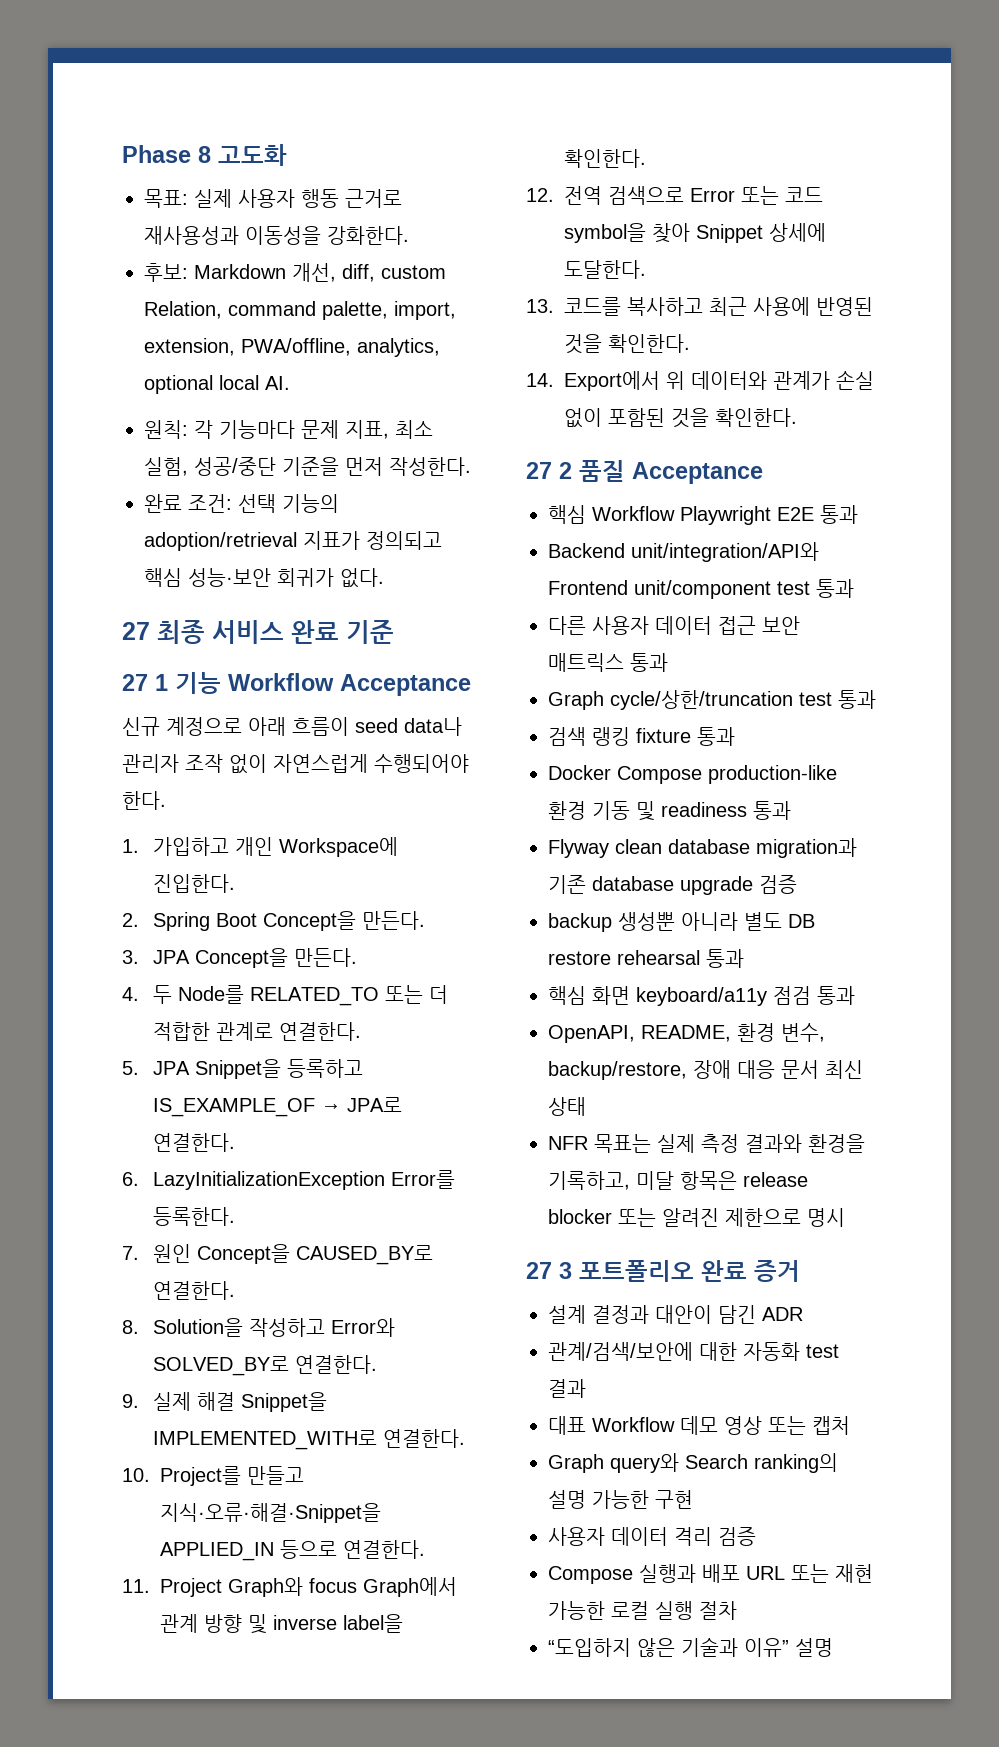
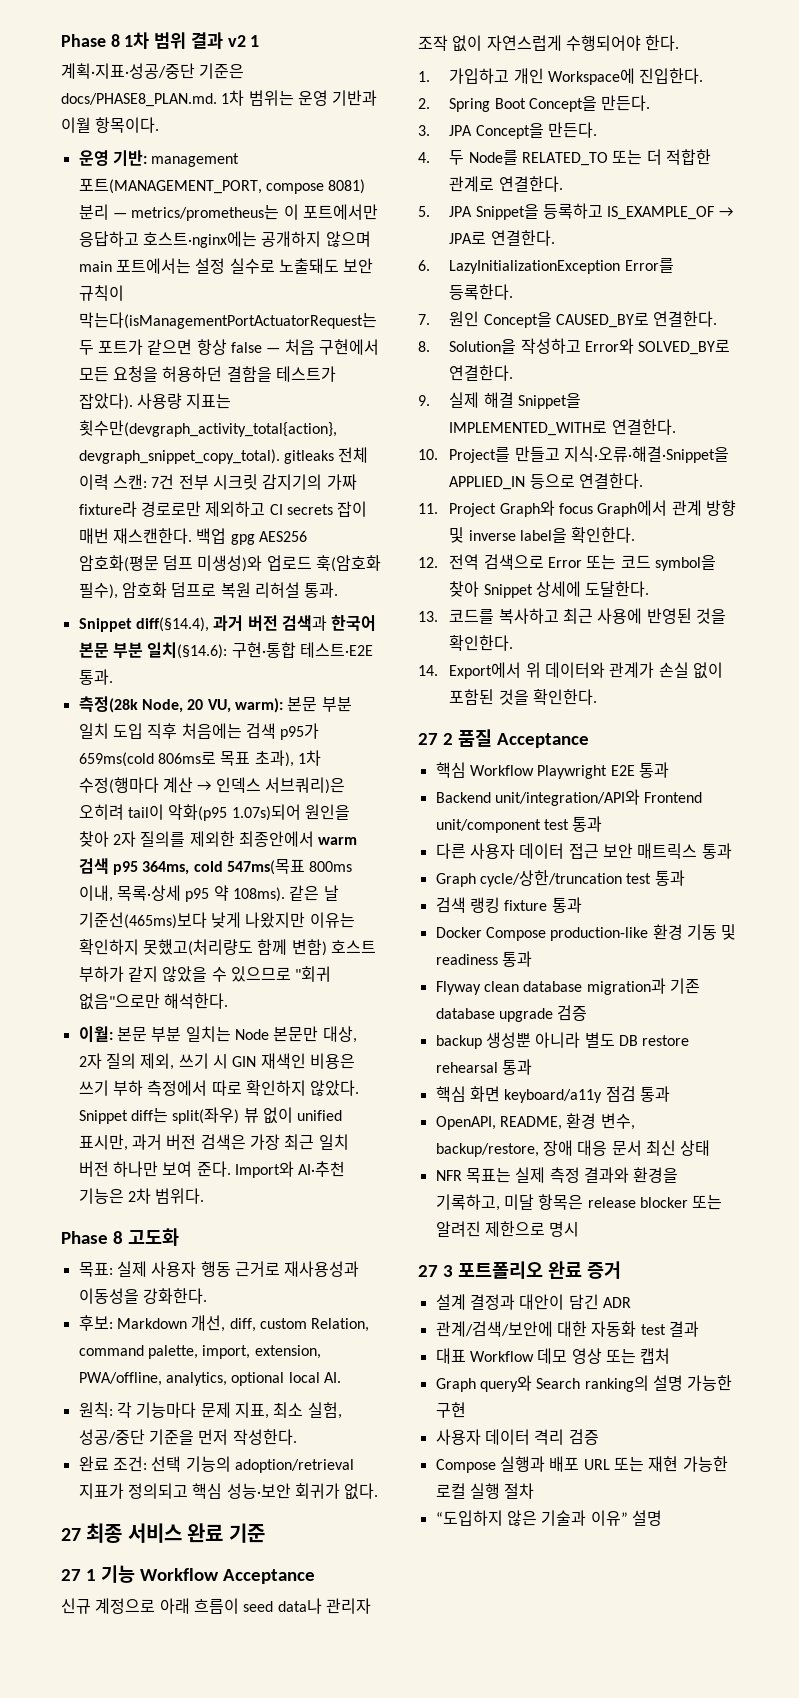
[122,145,211,163] Phase 8 -> [61,32,260,49] [61,63,245,79] [61,90,378,107] [61,117,160,133] [78,150,240,167] [78,178,366,194] [78,204,378,221] [78,231,371,248] [78,258,374,274] [78,285,124,301] [78,312,377,329] [78,339,379,355] [78,366,336,382] [78,393,232,410] [78,420,337,437] [78,447,369,464] [78,474,357,490] [78,501,368,517] [78,528,307,545] [78,555,381,572] [78,582,339,599] [78,615,377,632] [78,642,373,659] [78,669,113,685] [78,696,352,713] [78,723,320,740] [78,750,321,767] [78,777,345,794] [78,804,350,821] [78,831,358,847] [78,858,353,875] [78,885,339,902] [78,912,355,929] [78,939,376,956] [78,966,332,982] [78,993,228,1010] [78,1026,357,1043] [78,1053,355,1070] [78,1080,360,1096] [78,1107,343,1124] [78,1134,349,1151] [78,1161,346,1178] [78,1188,205,1204] [61,1231,123,1244] Phase 8 1차 범위 결과 v2 1 // 계획·지표·성공/중단 기준은 docs/PHASE8_PLAN.md. 1차 범위는 운영 기반과 이월 항목이다. // 운영 기반: management 포트(MANAGEMENT_PORT, compose 8081) 분리 — metrics/prometheus는 이 포트에서만 응답하고 호스트·nginx에는 공개하지 않으며 main 포트에서는 설정 실수로 노출돼도 보안 규칙이 막는다(isManagementPortActuatorRequest는 두 포트가 같으면 항상 false — 처음 구현에서 모든 요청을 허용하던 결함을 테스트가 잡았다). 사용량 지표는 횟수만(devgraph_activity_total{action}, devgraph_snippet_copy_total). gitleaks 전체 이력 스캔: 7건 전부 시크릿 감지기의 가짜 fixture라 경로로만 제외하고 CI secrets 잡이 매번 재스캔한다. 백업 gpg AES256 암호화(평문 덤프 미생성)와 업로드 훅(암호화 필수), 암호화 덤프로 복원 리허설 통과. // Snippet diff(§14.4), 과거 버전 검색과 한국어 본문 부분 일치(§14.6): 구현·통합 테스트·E2E 통과. // 측정(28k Node, 20 VU, warm): 본문 부분 일치 도입 직후 처음에는 검색 p95가 659ms(cold 806ms로 목표 초과), 1차 수정(행마다 계산 → 인덱스 서브쿼리)은 오히려 tail이 악화(p95 1.07s)되어 원인을 찾아 2자 질의를 제외한 최종안에서 warm 검색 p95 364ms, cold 547ms(목표 800ms 이내, 목록·상세 p95 약 108ms). 같은 날 기준선(465ms)보다 낮게 나왔지만 이유는 확인하지 못했고(처리량도 함께 변함) 호스트 부하가 같지 않았을 수 있으므로 "회귀 없음"으로만 해석한다. // 이월: 본문 부분 일치는 Node 본문만 대상, 2자 질의 제외, 쓰기 시 GIN 재색인 비용은 쓰기 부하 측정에서 따로 확인하지 않았다. Snippet diff는 split(좌우) 뷰 없이 unified 표시만, 과거 버전 검색은 가장 최근 일치 버전 하나만 보여 준다. Import와 AI·추천 기능은 2차 범위다. // Phase 8

